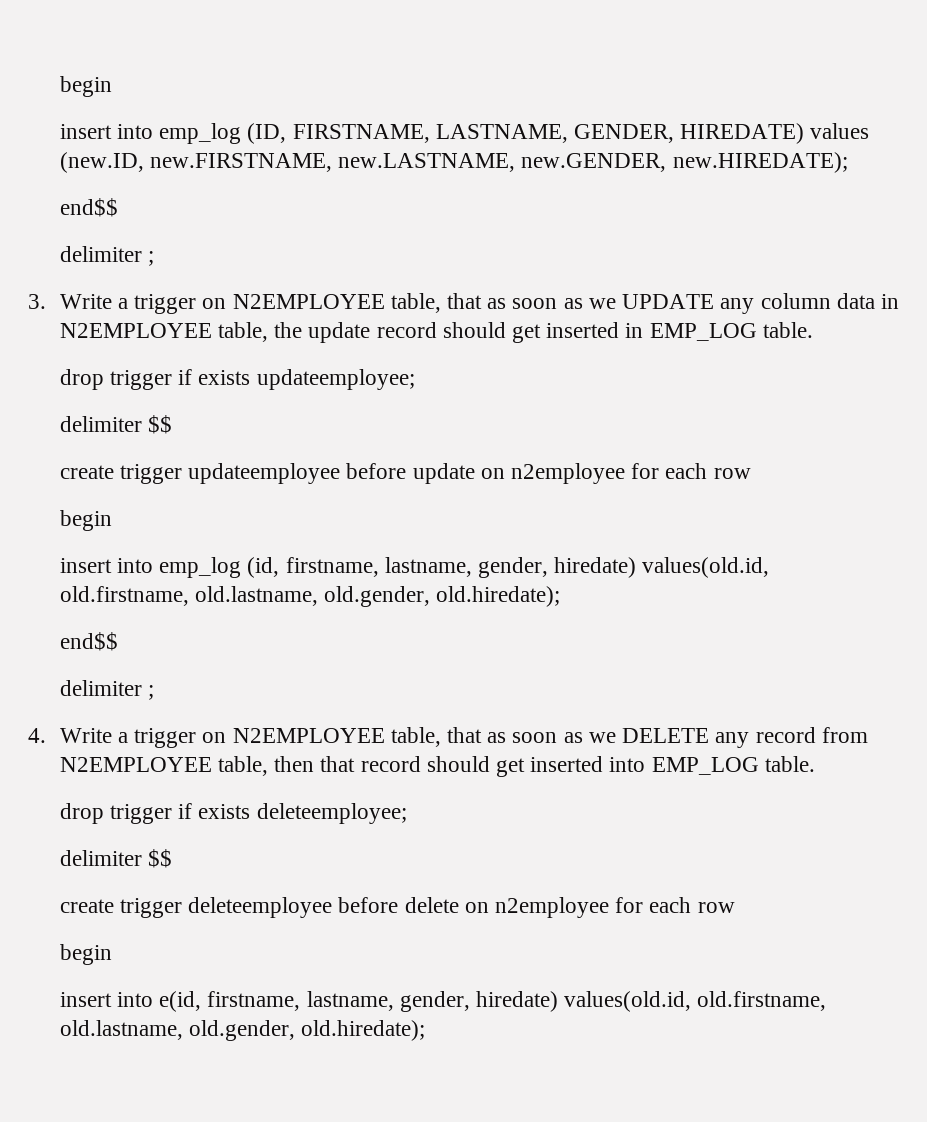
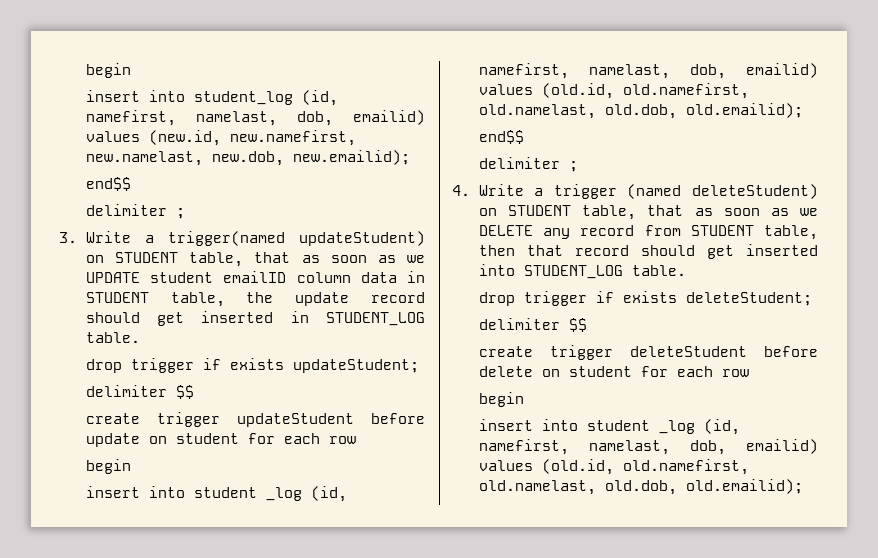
[59,76,112,97] [59,123,870,144] [59,152,848,173] [59,198,118,217] [59,246,154,266] [28,293,899,314] [59,322,813,343] [59,369,415,390] [59,415,172,434] [59,463,751,484] [59,510,112,531] [59,557,770,578] [59,586,561,607] [59,632,118,651] [59,680,154,700] [28,728,385,748] begin // insert into emp_log (ID, FIRSTNAME, LASTNAME, GENDER, HIREDATE) values (new.ID, new.FIRSTNAME, new.LASTNAME, new.GENDER, new.HIREDATE); // end$$ // delimiter ; // 3. Write a trigger on N2EMPLOYEE table, that as soon as we UPDATE any column data in N2EMPLOYEE table, the update record should get inserted in EMP_LOG table. // drop trigger if exists updateemployee; // delimiter $$ // create trigger updateemployee before update on n2employee for each row // begin // insert into emp_log (id, firstname, lastname, gender, hiredate) values(old.id, old.firstname, old.lastname, old.gender, old.hiredate); // end$$ // delimiter ; // 4. Write a trigger on N2EMPLOYEE -> [85,63,131,78] [85,90,338,106] [85,110,425,126] [85,130,356,146] [85,150,410,166] [85,177,131,191] [85,204,185,219] [59,231,425,246] [85,252,426,267] [85,271,425,283] [85,292,425,307] [85,311,425,326] [85,332,140,343] [85,358,419,373] [85,385,194,399] [85,412,425,427] [85,433,356,447] [85,459,131,474] [85,486,347,502] [478,63,818,79] [478,83,749,99] [478,103,803,119] [478,130,524,144] [478,157,578,172] [452,184,818,199] [478,205,572,216] begin // insert into student_log (id, namefirst, namelast, dob, emailid) values (new.id, new.namefirst, new.namelast, new.dob, new.emailid); // end$$ // delimiter ; // 3. Write a trigger(named updateStudent) on STUDENT table, that as soon as we UPDATE student emailID column data in STUDENT table, the update record should get inserted in STUDENT_LOG table. // drop trigger if exists updateStudent; // delimiter $$ // create trigger updateStudent before update on student for each row // begin // insert into student _log (id, namefirst, namelast, dob, emailid) values (old.id, old.namefirst, old.namelast, old.dob, old.emailid); // end$$ // delimiter ; // 4. Write a trigger (named deleteStudent) on STUDENT
[59,757,212,772] N2EMPLOYEE -> [690,225,754,236] STUDENT
[651,756,815,775] [59,803,407,824] [59,849,172,868] [59,897,333,918] EMP_LOG table. // drop trigger if exists deleteemployee; // delimiter $$ // create trigger deleteemployee -> [523,265,686,279] [478,291,812,306] [478,318,587,332] [478,345,747,360] STUDENT_LOG table. // drop trigger if exists deleteStudent; // delimiter $$ // create trigger deleteStudent
[495,897,735,918] [59,944,112,965] [59,991,827,1012] [59,1020,426,1041] n2employee for each row // begin // insert into e(id, firstname, lastname, gender, hiredate) values(old.id, old.firstname, old.lastname, old.gender, old.hiredate); -> [568,366,749,377] [478,392,524,407] [478,419,740,435] [478,439,818,455] [478,459,749,475] [478,479,803,495] student for each row // begin // insert into student _log (id, namefirst, namelast, dob, emailid) values (old.id, old.namefirst, old.namelast, old.dob, old.emailid);

